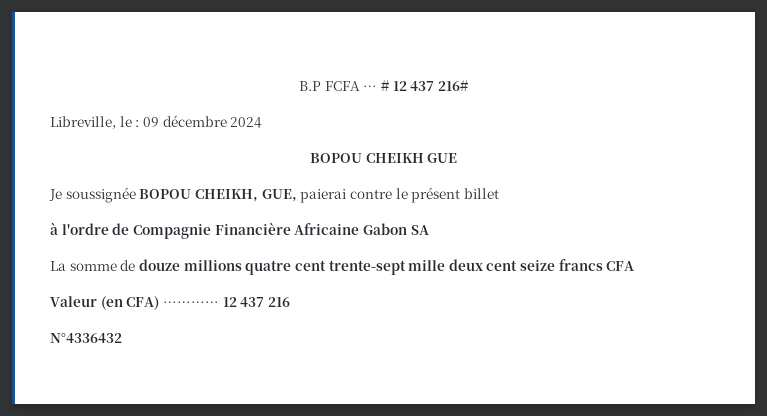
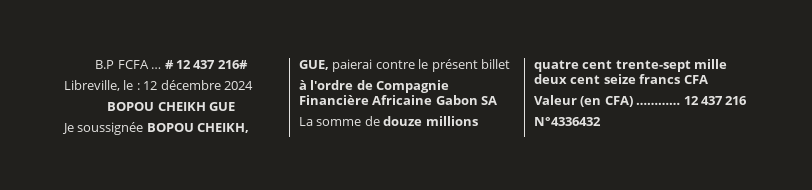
[142,117,159,127] 09 -> [143,81,158,90] 12

